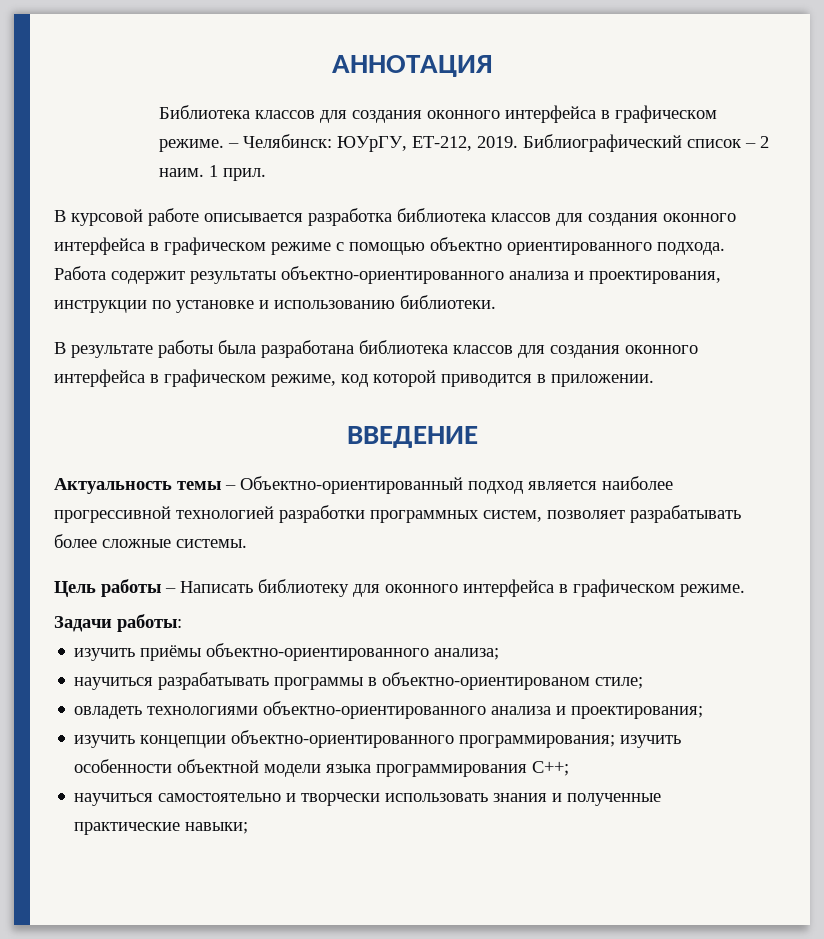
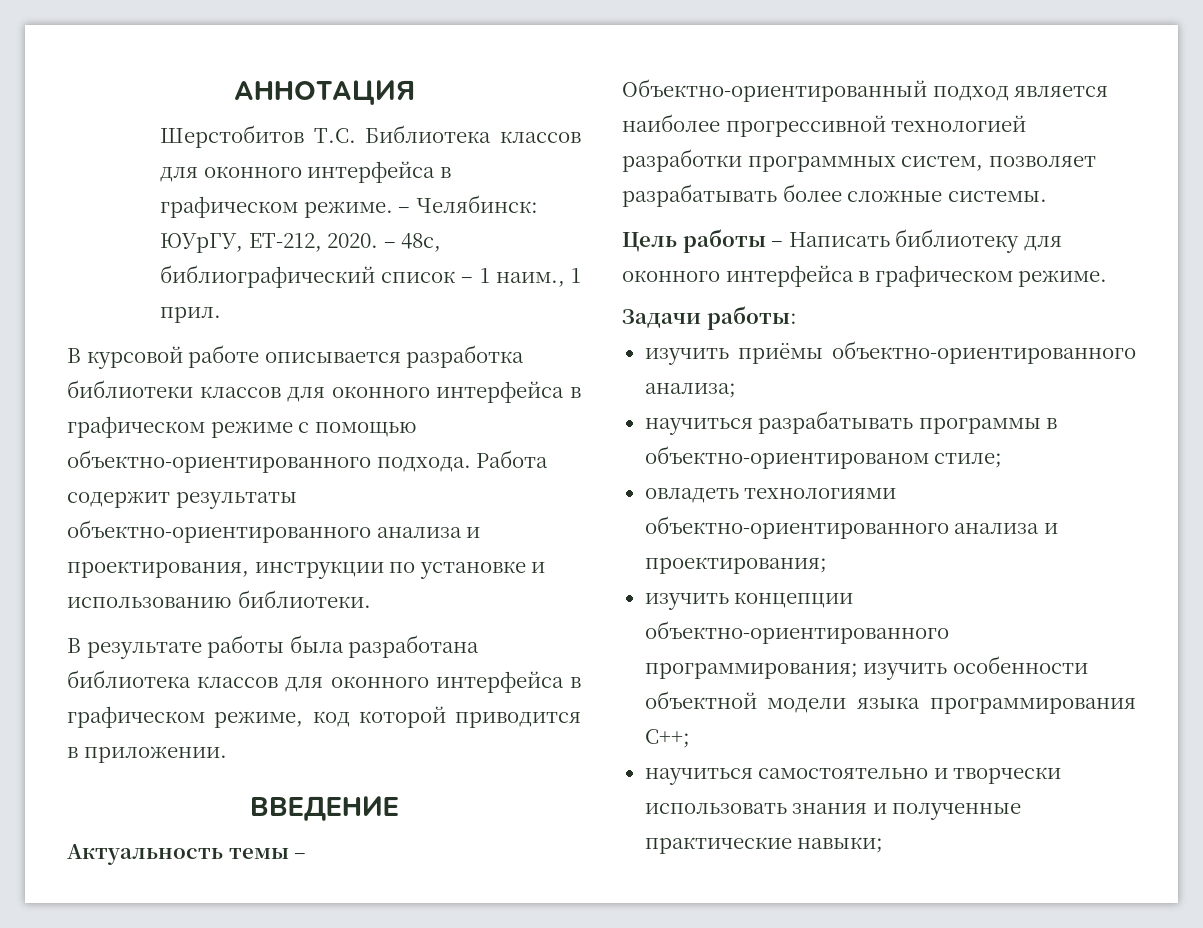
(493, 66) none -> [160,125,356,148] Шерстобитов Т.С.
[352,110,423,123] создания -> (199, 174) none
[477,134,770,152] [159,168,205,177] 2019. Библиографический список – 2 наим. -> [327,233,442,252] [160,265,565,288] 2020. – 48с, библиографический список – 1 наим.,
[397,208,658,226] библиотека классов для создания -> [67,380,326,402] библиотеки классов для
[430,237,652,255] объектно ориентированного -> [67,450,371,473] объектно-ориентированного
[550,345,620,358] создания -> (324, 684) none

